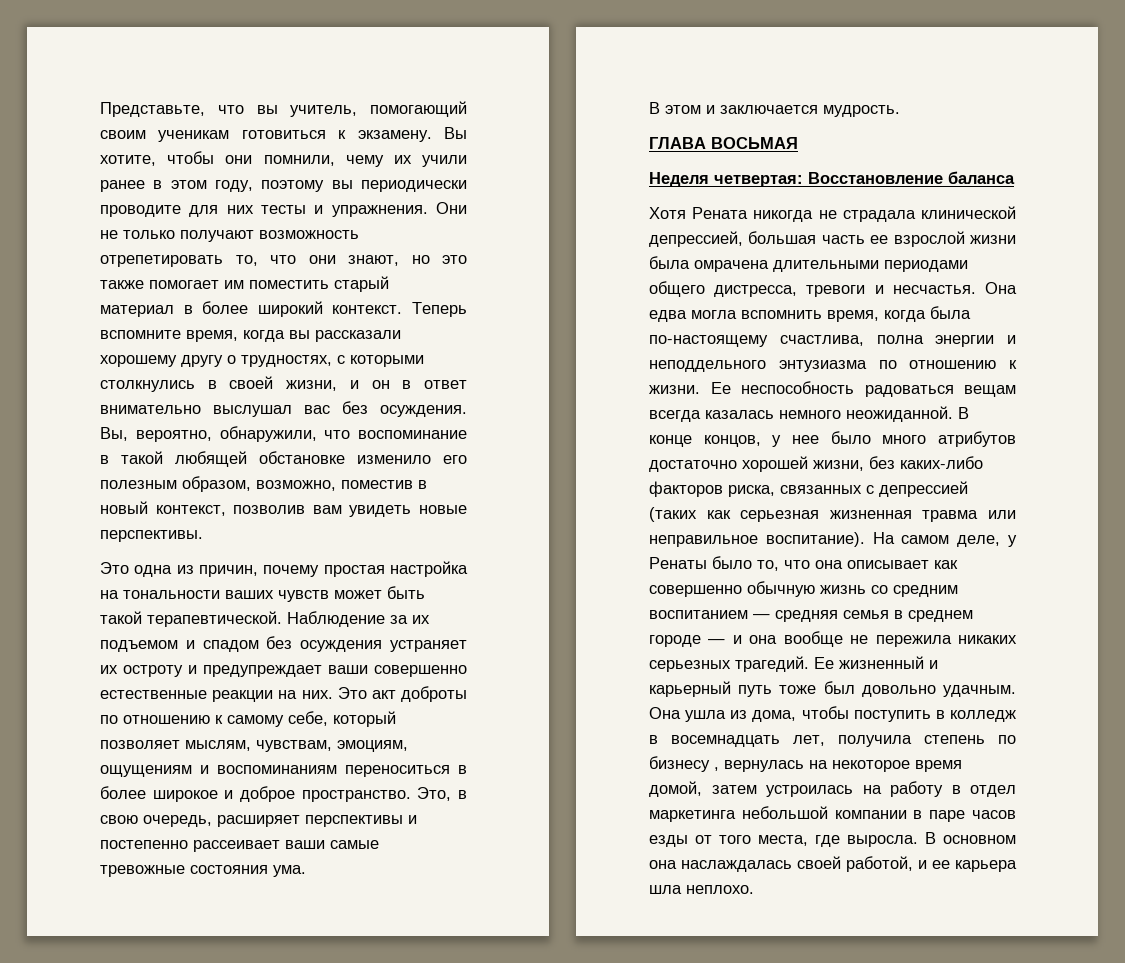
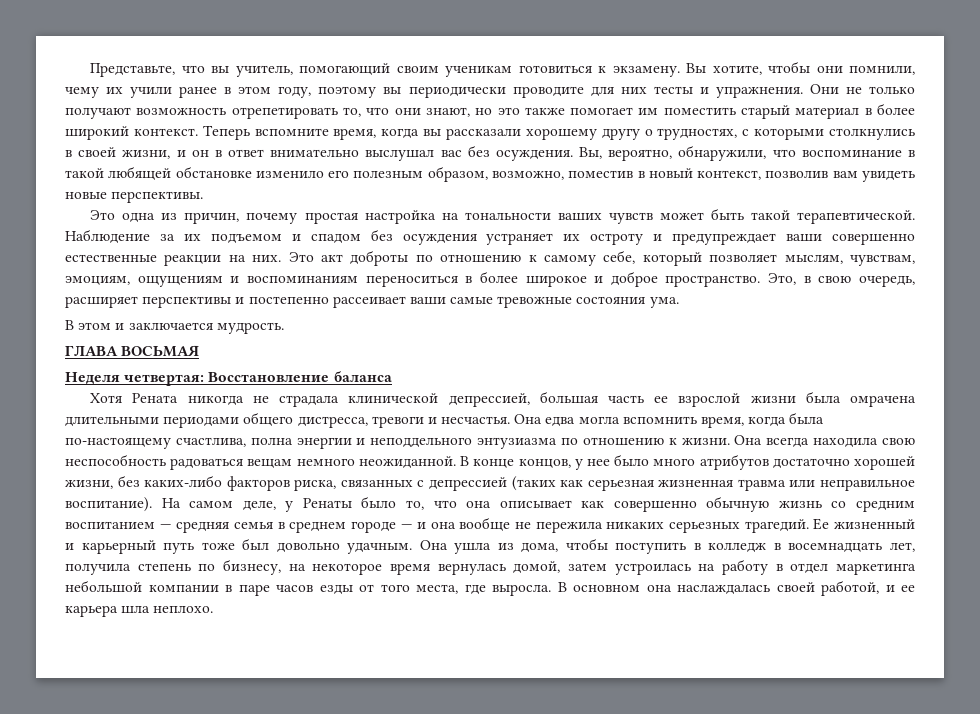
[710,382,731,394] Ее -> [734,435,916,448] Она всегда находила свою
[649,410,774,422] всегда казалась -> (293, 464) none
[649,756,804,772] бизнесу , вернулась -> [223,559,281,575] бизнесу,
(962, 766) none -> [437,563,506,575] вернулась

